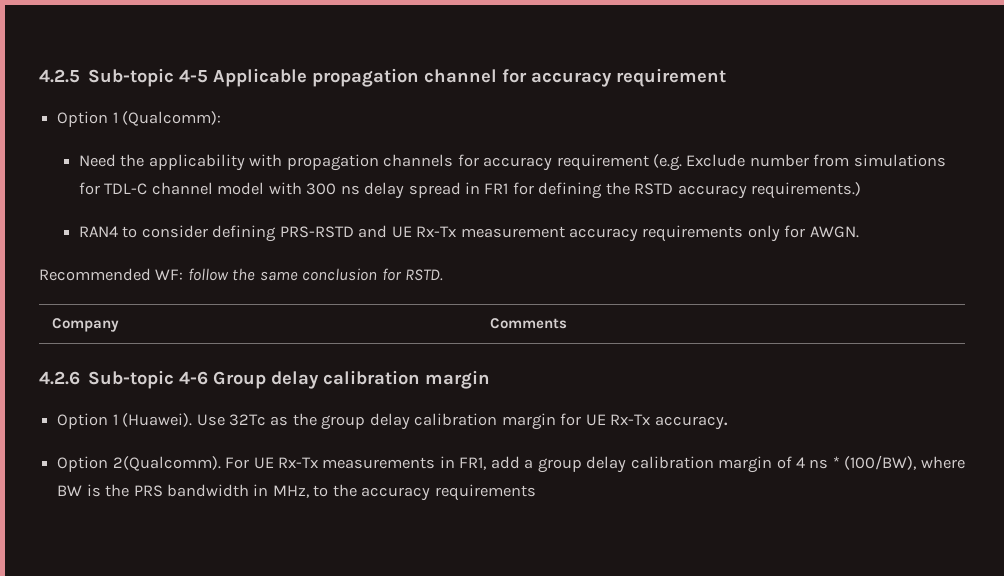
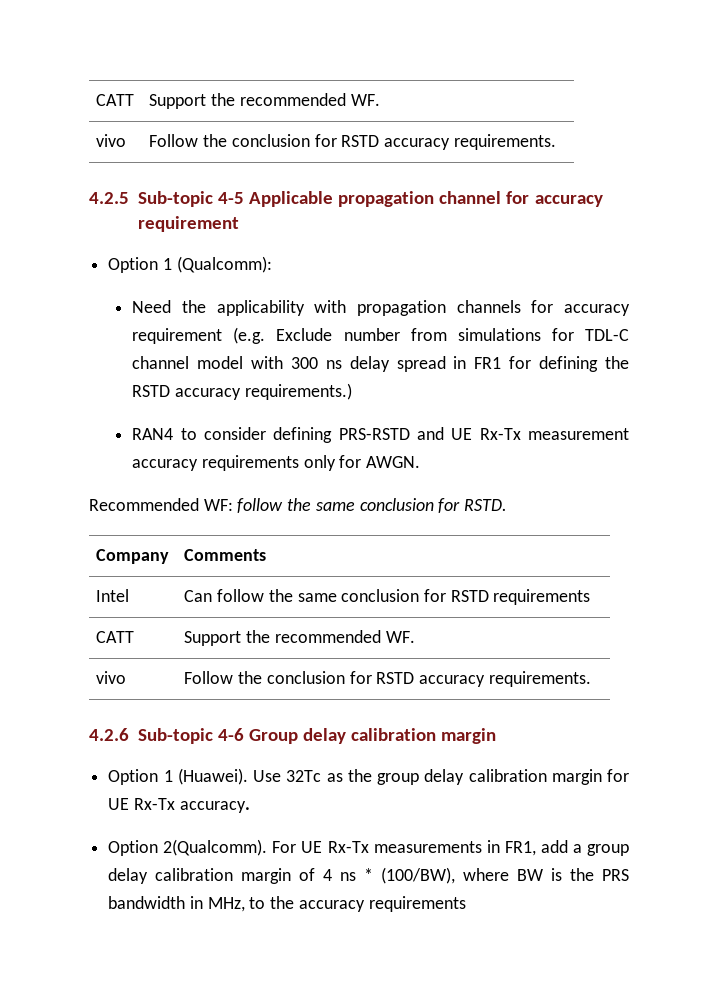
(39, 76) none -> [96,94,135,106] [149,93,380,109] [96,134,127,147] [149,134,556,150] CATT | Support the recommended WF. // vivo | Follow the conclusion for RSTD accuracy requirements. //
(567, 323) none -> [96,589,130,602] [184,589,591,605] [96,631,135,643] [184,630,415,646] [96,671,127,684] [184,671,591,687] // Intel | Can follow the same conclusion for RSTD requirements // CATT | Support the recommended WF. // vivo | Follow the conclusion for RSTD accuracy requirements.

